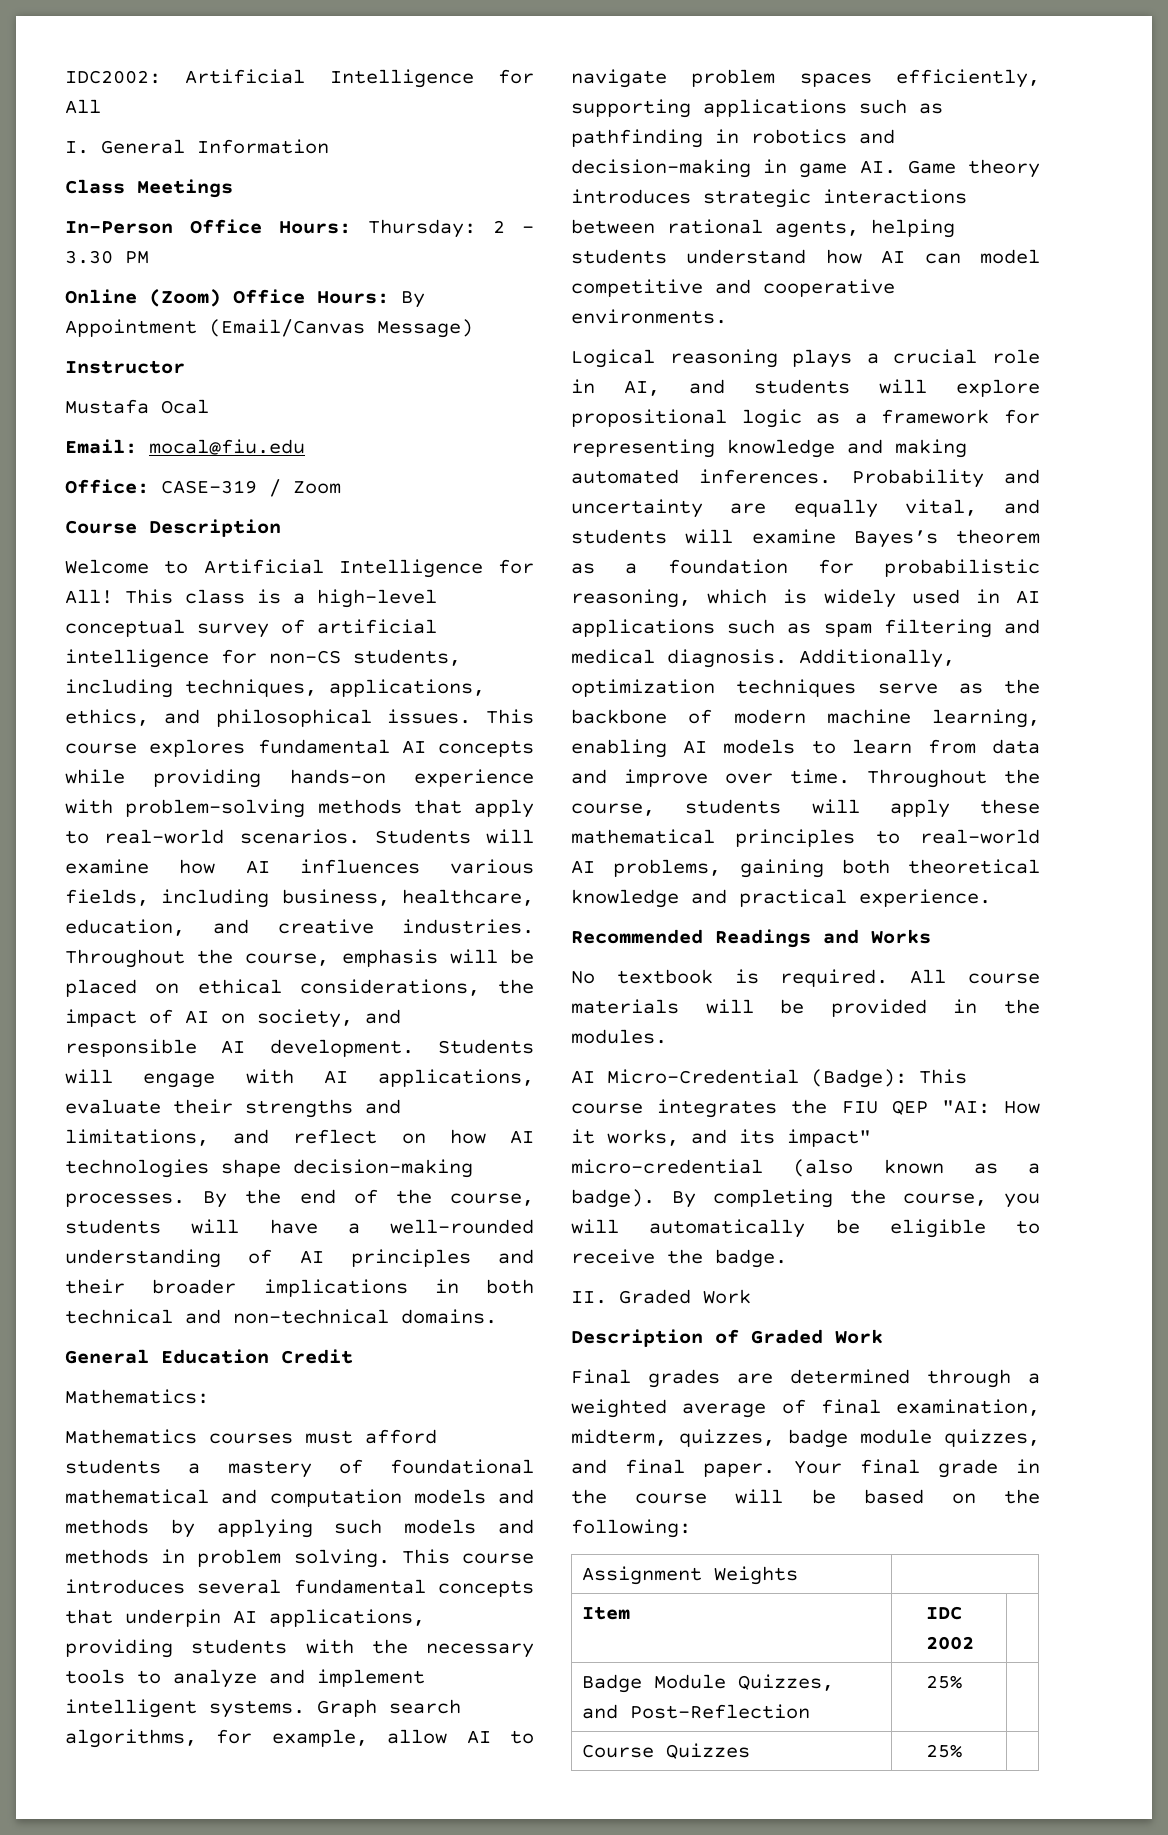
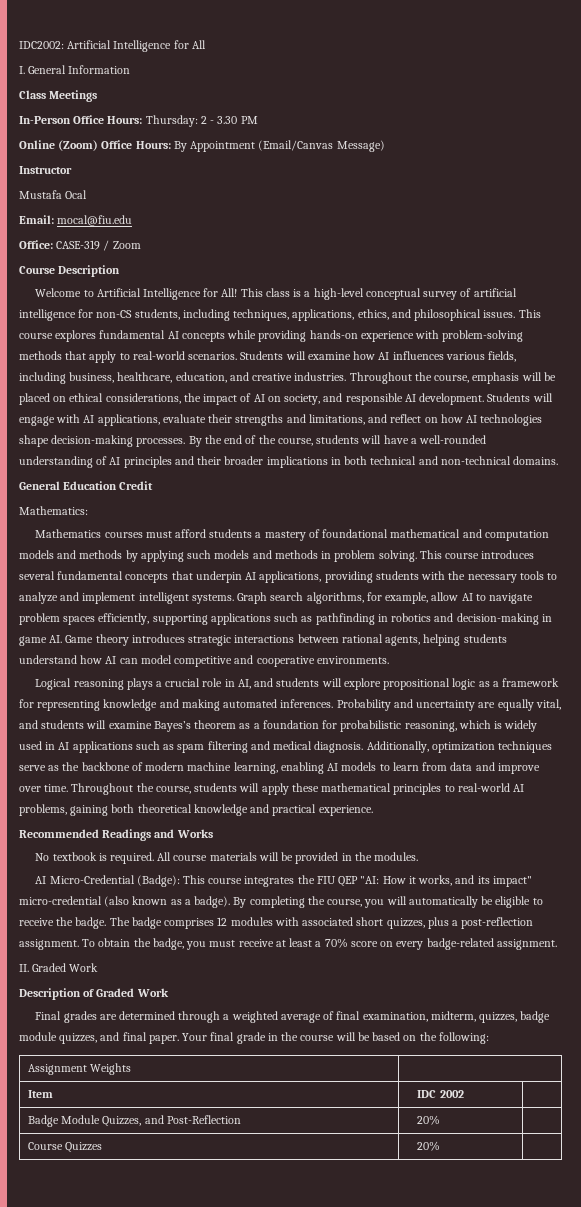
(787, 1258) none -> [109,917,534,929] [19,938,557,950] The badge comprises 12 modules with associated short quizzes, plus a post-reflection assignment. To obtain the badge, you must receive at least a 70% score on every badge-related assignment.
[925,1675,962,1689] 25% -> [417,1115,441,1125] 20%
[925,1744,962,1758] 25% -> [417,1141,441,1151] 20%

